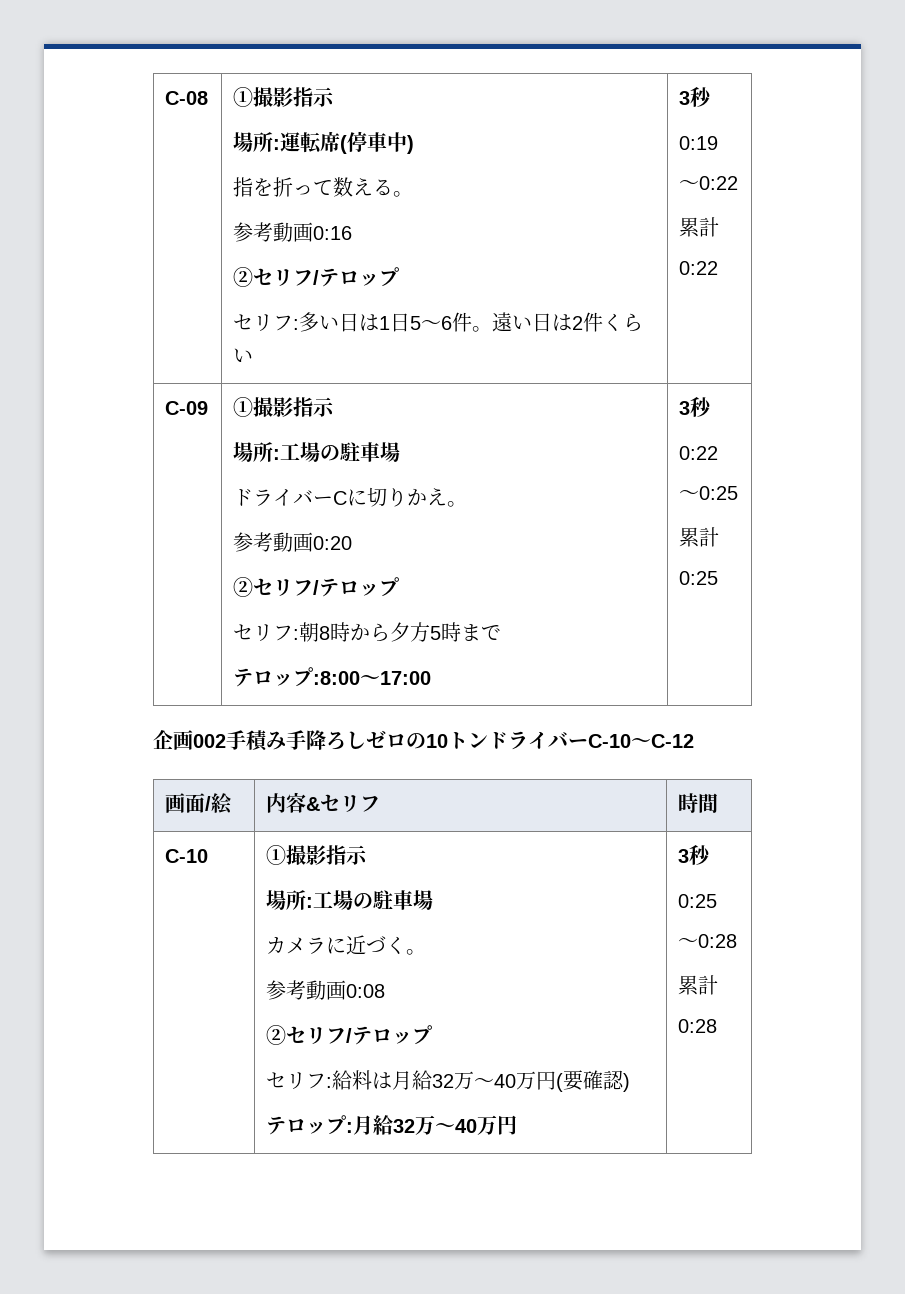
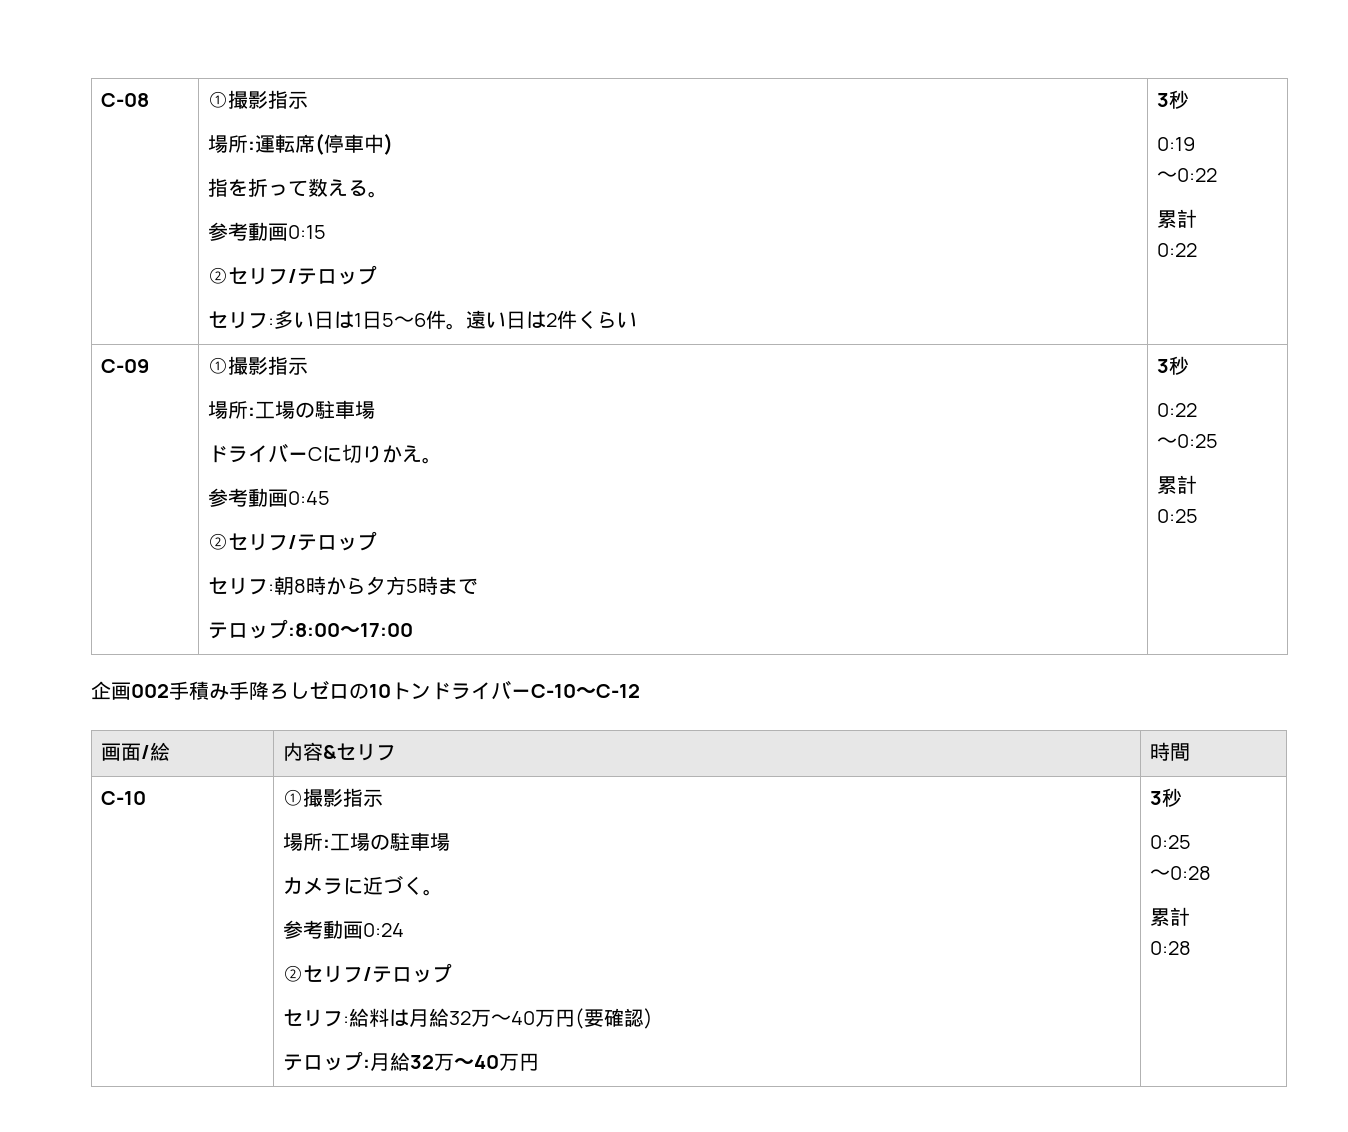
[313,226,353,240] 0:16 -> [287,225,326,239] 0:15
[313,536,353,550] 0:20 -> [287,491,330,505] 0:45
[346,984,386,998] 0:08 -> [362,923,404,937] 0:24

